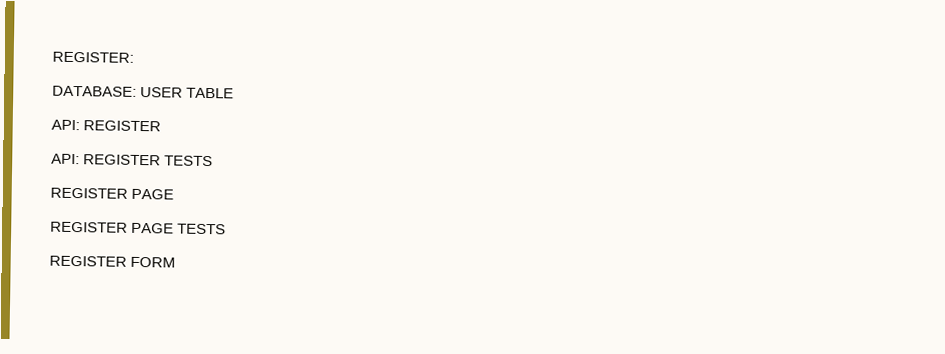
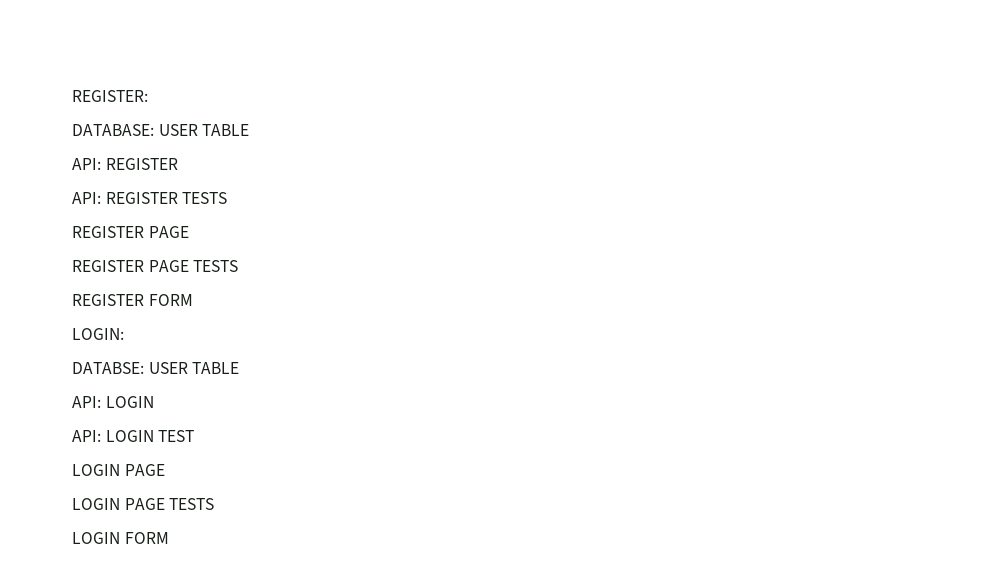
(177, 262) none -> [72,328,124,340] [72,362,240,374] [72,396,154,408] [72,430,195,442] [72,464,165,476] [72,498,215,510] [72,532,169,544] // LOGIN: // DATABSE: USER TABLE // API: LOGIN // API: LOGIN TEST // LOGIN PAGE // LOGIN PAGE TESTS // LOGIN FORM

